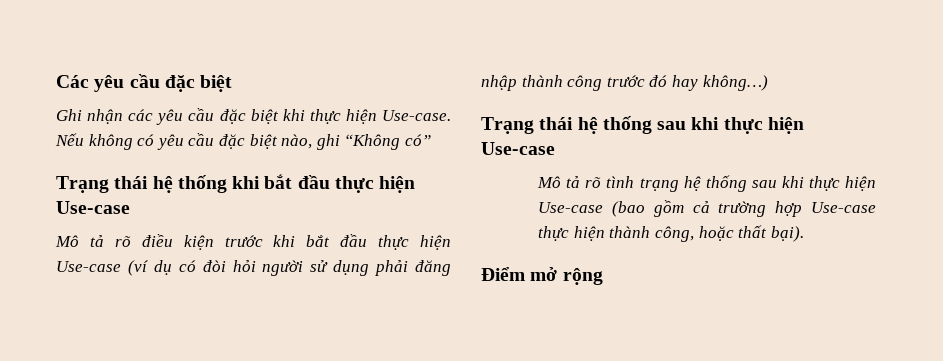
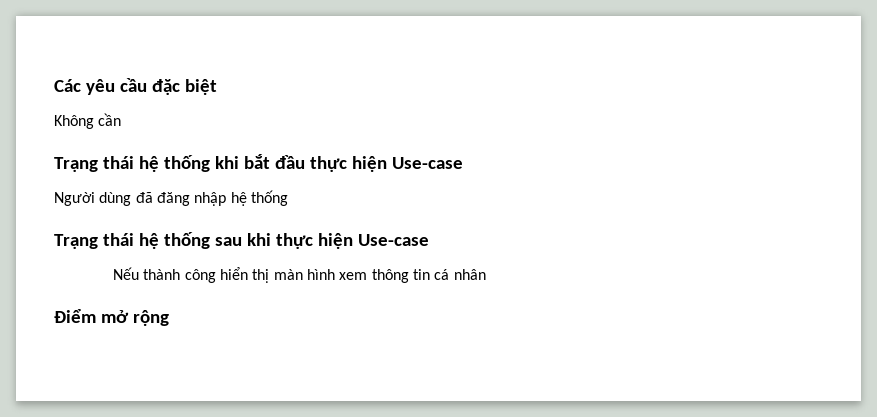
[56,108,451,125] [55,133,431,150] Ghi nhận các yêu cầu đặc biệt khi thực hiện Use-case. Nếu không có yêu cầu đặc biệt nào, ghi “Không có” -> [54,113,122,129] Không cần
[55,234,451,250] [56,260,451,276] [481,75,768,91] Mô tả rõ điều kiện trước khi bắt đầu thực hiện Use-case (ví dụ có đòi hỏi người sử dụng phải đăng nhập thành công trước đó hay không…) -> [54,190,288,206] Người dùng đã đăng nhập hệ thống
[537,175,876,192] [538,200,876,217] [538,225,804,242] Mô tả rõ tình trạng hệ thống sau khi thực hiện Use-case (bao gồm cả trường hợp Use-case thực hiện thành công, hoặc thất bại). -> [113,267,486,283] Nếu thành công hiển thị màn hình xem thông tin cá nhân

